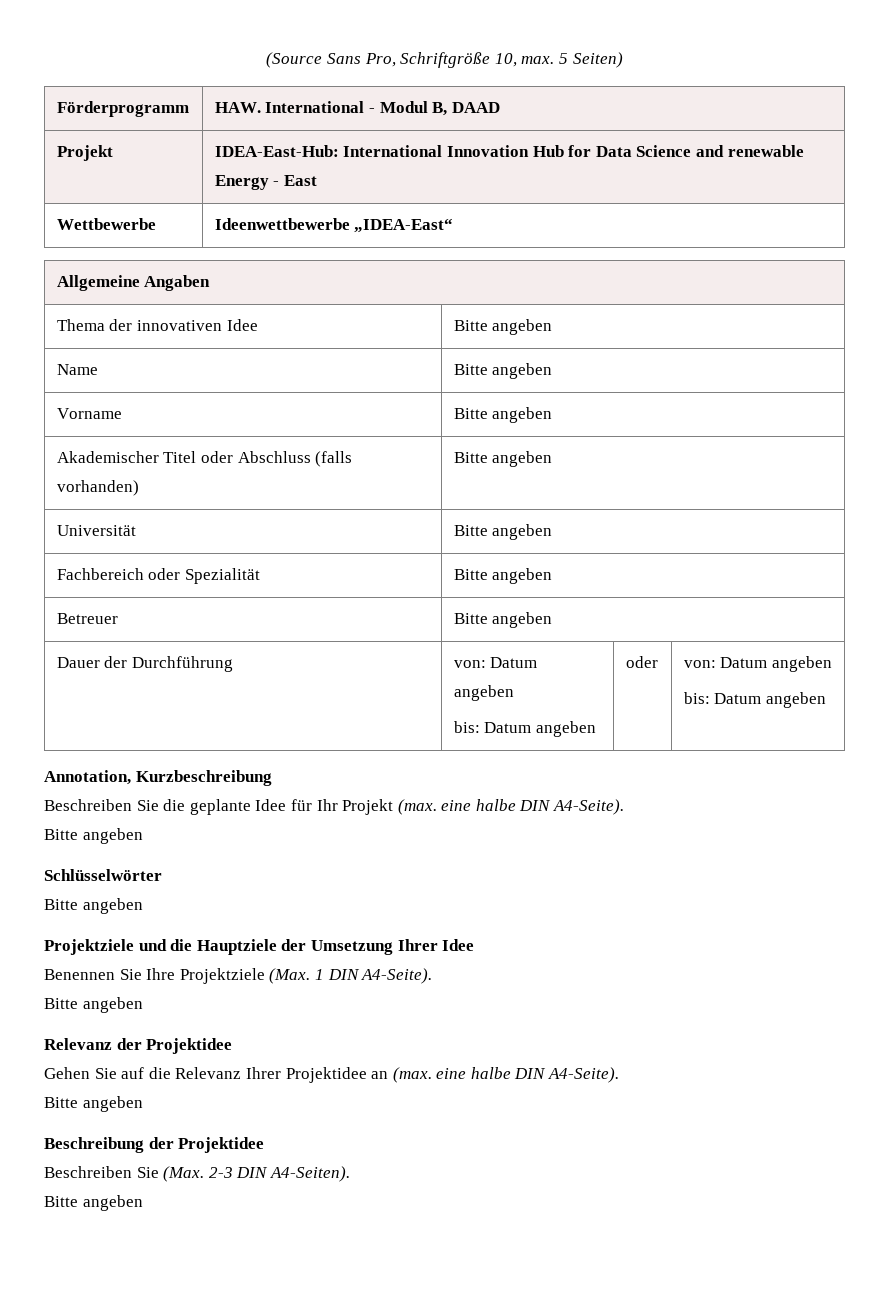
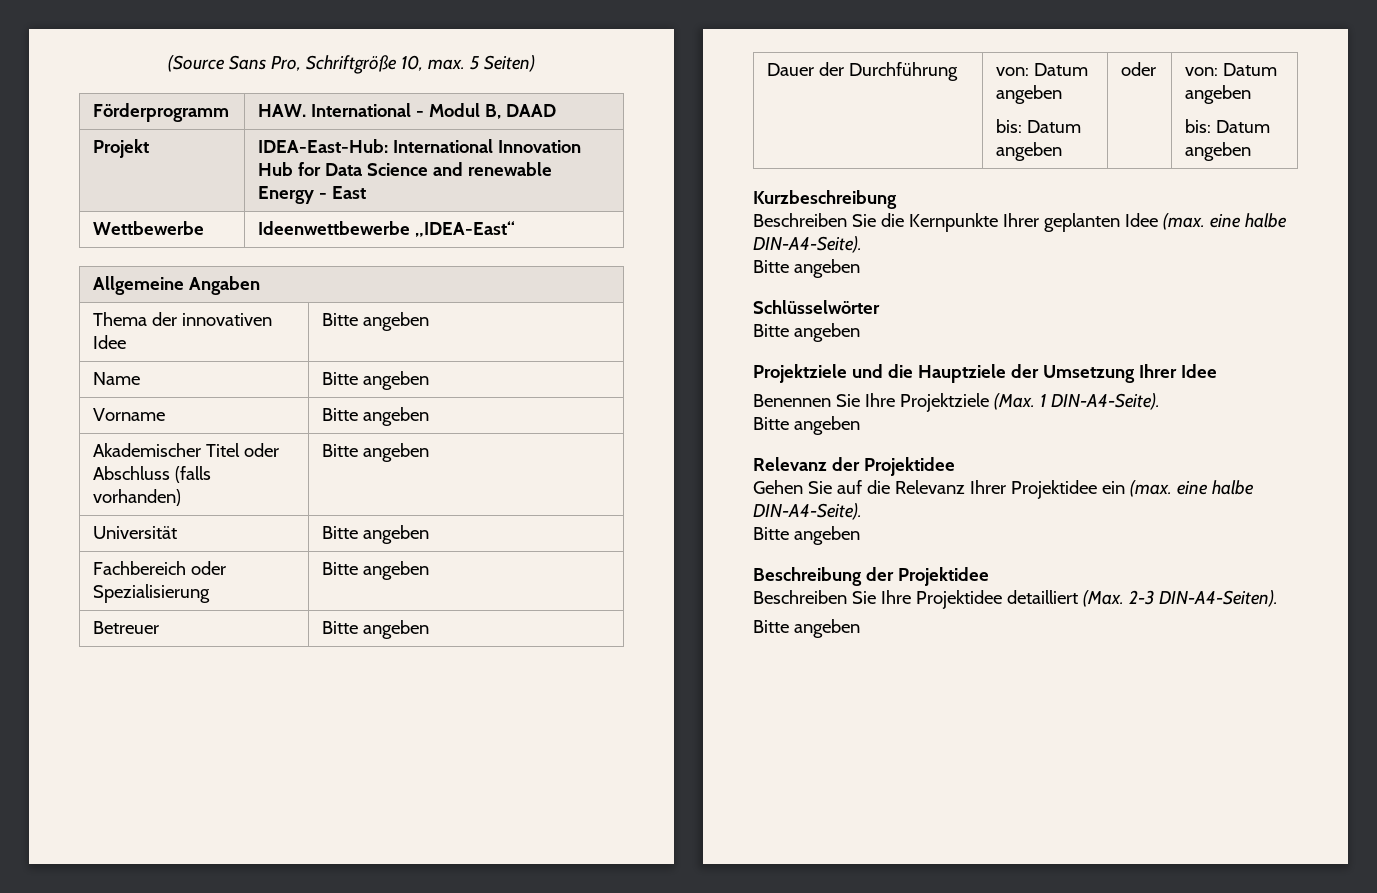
[185,568,261,584] Spezialität -> [93,584,211,603] Spezialisierung
[44,770,131,785] Annotation, -> (1252, 151) none
[189,799,625,815] geplante Idee für Ihr Projekt (max. eine halbe DIN A4-Seite). -> [908,213,1287,232] [753,236,862,253] Kernpunkte Ihrer geplanten Idee (max. eine halbe DIN-A4-Seite).
[327,968,433,984] DIN A4-Seite). -> [1050,393,1160,410] DIN-A4-Seite).
[371,1067,620,1083] an (max. eine halbe DIN A4-Seite). -> [1101,480,1254,497] [753,503,862,520] ein (max. eine halbe DIN-A4-Seite).
[163,1166,350,1182] (Max. 2-3 DIN A4-Seiten). -> [880,590,1278,609] Ihre Projektidee detailliert (Max. 2-3 DIN-A4-Seiten).

